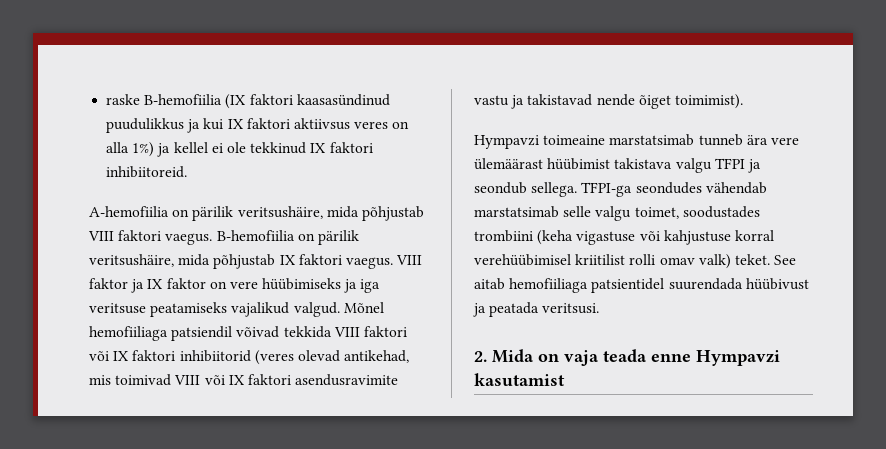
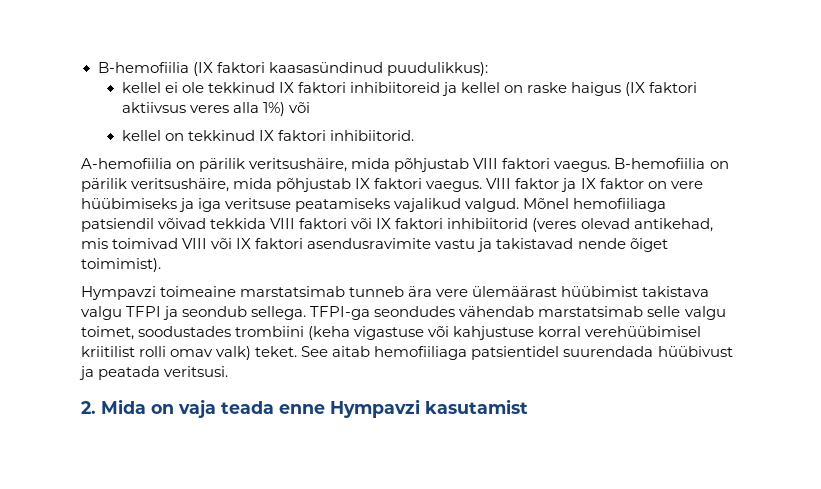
[106,94,141,105] raske -> (97, 67) none
[106,118,410,133] [106,142,171,157] puudulikkus ja kui IX faktori aktiivsus veres on alla 1%) ja -> [386,62,488,76] puudulikkus): //
[106,166,188,178] inhibiitoreid. -> [349,82,698,96] [121,102,310,116] [121,130,414,141] inhibiitoreid ja kellel on raske haigus (IX faktori aktiivsus veres alla 1%) või // kellel on tekkinud IX faktori inhibiitorid.

